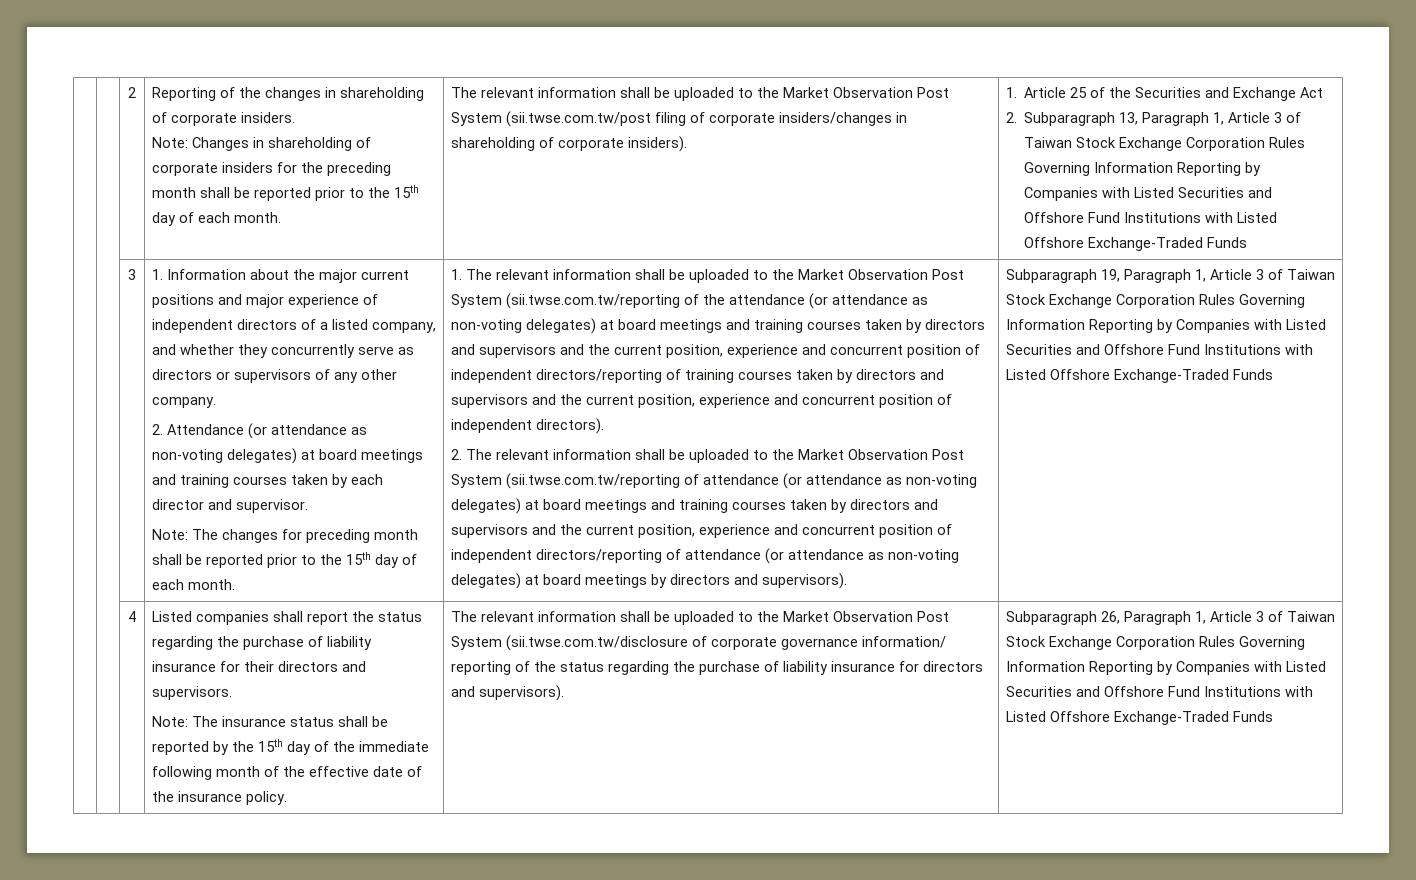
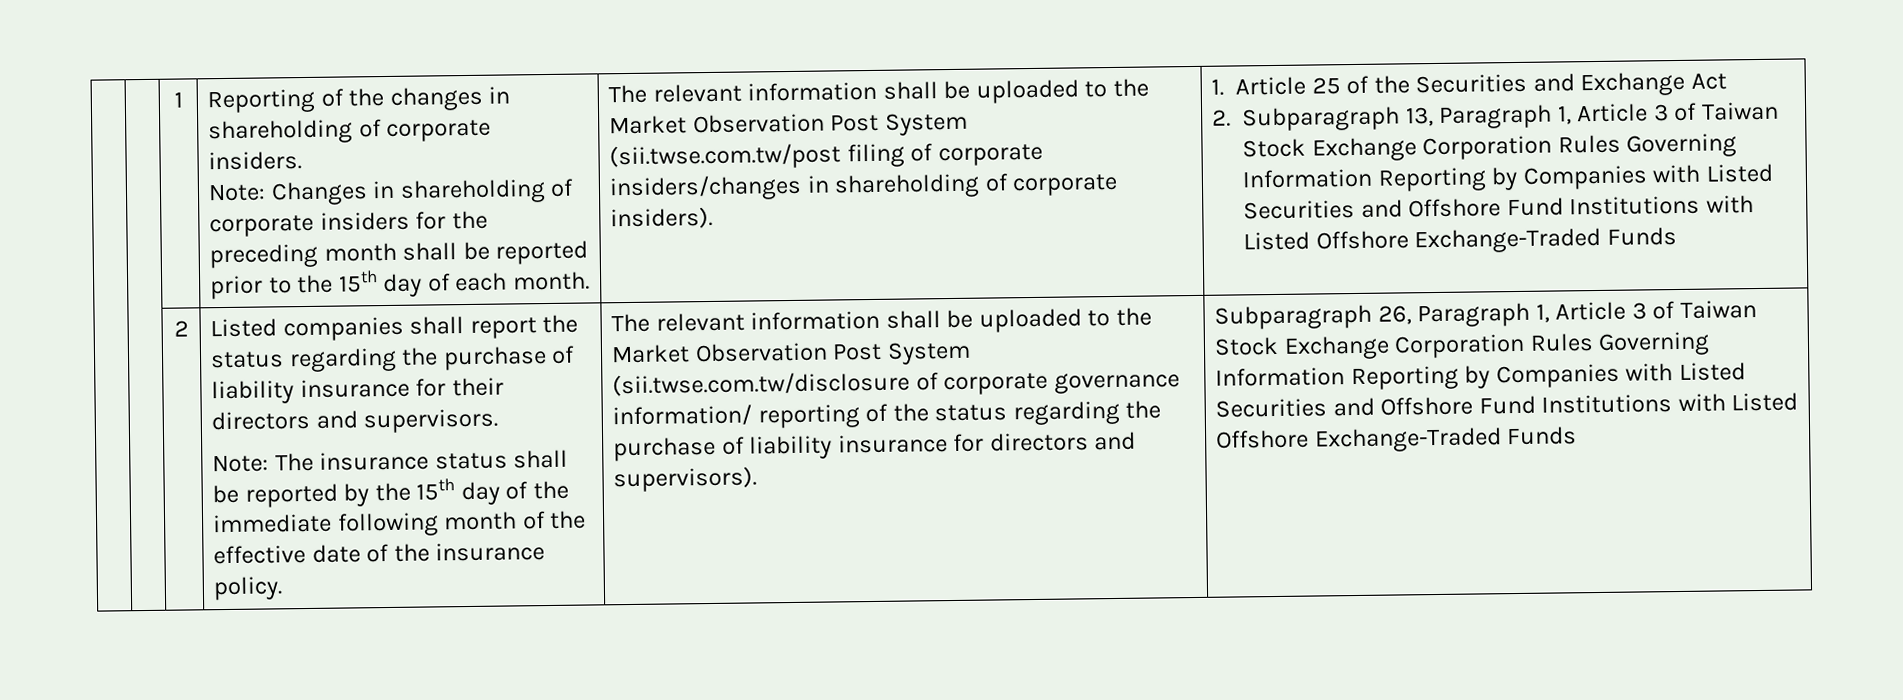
[128,87,136,98] | | 2 -> [173,91,183,108] | | 1
[128,269,136,280] [151,269,409,283] [151,294,378,308] [151,319,436,333] [151,344,414,358] [151,369,397,383] [151,397,216,408] [151,423,367,439] [151,448,423,464] [151,474,383,488] [151,499,308,513] [151,529,418,543] [151,552,417,568] [151,579,235,590] [450,269,964,283] [450,293,928,309] [450,318,985,334] [450,344,980,358] [450,369,944,383] [450,394,952,408] [450,418,604,434] [450,449,964,463] [450,473,977,489] [450,498,938,514] [450,524,952,538] [450,548,959,564] [450,573,847,589] [1005,269,1335,283] [1005,294,1305,308] [1005,319,1326,333] [1005,344,1313,355] [1005,369,1273,383] [128,611,136,622] 3 | 1. Information about the major current positions and major experience of independent directors of a listed company, and whether they concurrently serve as directors or supervisors of any other company. // 2. Attendance (or attendance as non-voting delegates) at board meetings and training courses taken by each director and supervisor. // Note: The changes for preceding month shall be reported prior to the 15th day of each month. | 1. The relevant information shall be uploaded to the Market Observation Post System (sii.twse.com.tw/reporting of the attendance (or attendance as non-voting delegates) at board meetings and training courses taken by directors and supervisors and the current position, experience and concurrent position of independent directors/reporting of training courses taken by directors and supervisors and the current position, experience and concurrent position of independent directors). // 2. The relevant information shall be uploaded to the Market Observation Post System (sii.twse.com.tw/reporting of attendance (or attendance as non-voting delegates) at board meetings and training courses taken by directors and supervisors and the current position, experience and concurrent position of independent directors/reporting of attendance (or attendance as non-voting delegates) at board meetings by directors and supervisors). | Subparagraph 19, Paragraph 1, Article 3 of Taiwan Stock Exchange Corporation Rules Governing Information Reporting by Companies with Listed Securities and Offshore Fund Institutions with Listed Offshore Exchange-Traded Funds // | | 4 -> [173,320,189,337] 2

